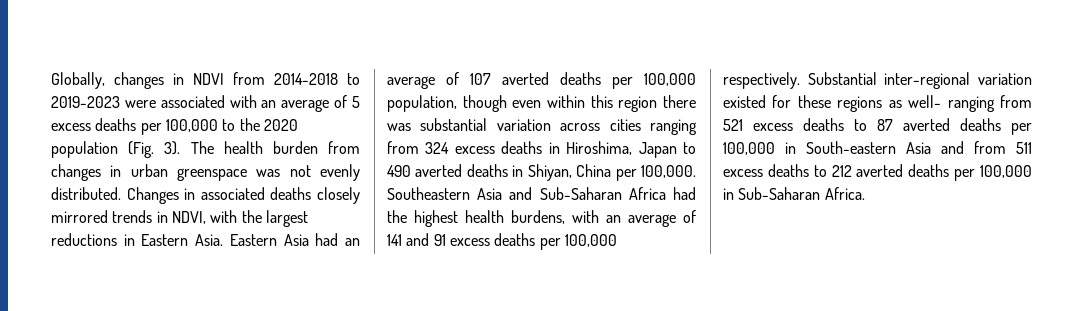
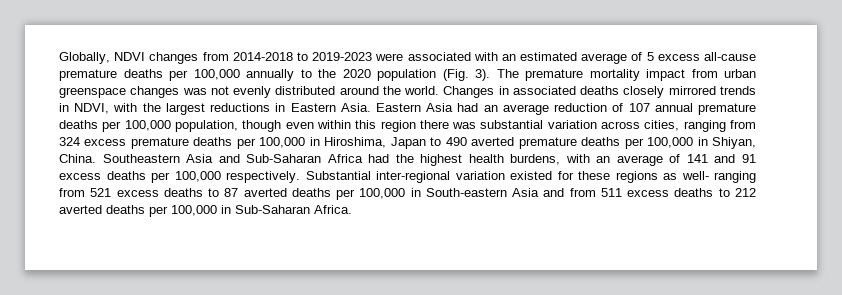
[114,72,224,89] changes in NDVI -> [114,52,199,64] NDVI changes
(277, 104) none -> [520,52,578,61] estimated
[95,118,218,135] deaths per 100,000 -> [704,52,756,61] [59,69,294,81] all-cause premature deaths per 100,000 annually
[223,141,360,154] [51,164,122,181] health burden from changes in -> [525,69,718,81] premature mortality impact from
(247, 174) none -> [130,86,180,98] changes
[51,187,121,200] distributed. -> [275,86,440,95] distributed around the world.
(435, 82) none -> [554,103,608,112] reduction
[502,72,549,85] averted -> [654,103,756,115] annual premature
[609,119,641,131] cities -> [644,120,680,131] cities,
[501,141,543,154] deaths -> [130,137,306,149] premature deaths per 100,000
[466,164,696,181] deaths in Shiyan, China per 100,000. -> [518,137,757,149] [59,154,96,163] premature deaths per 100,000 in Shiyan, China.

